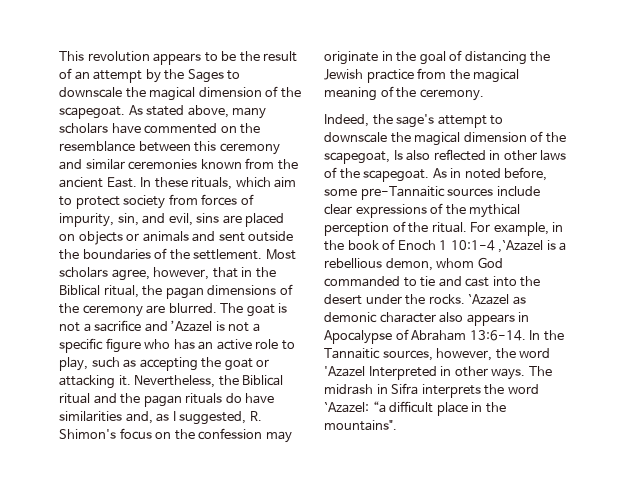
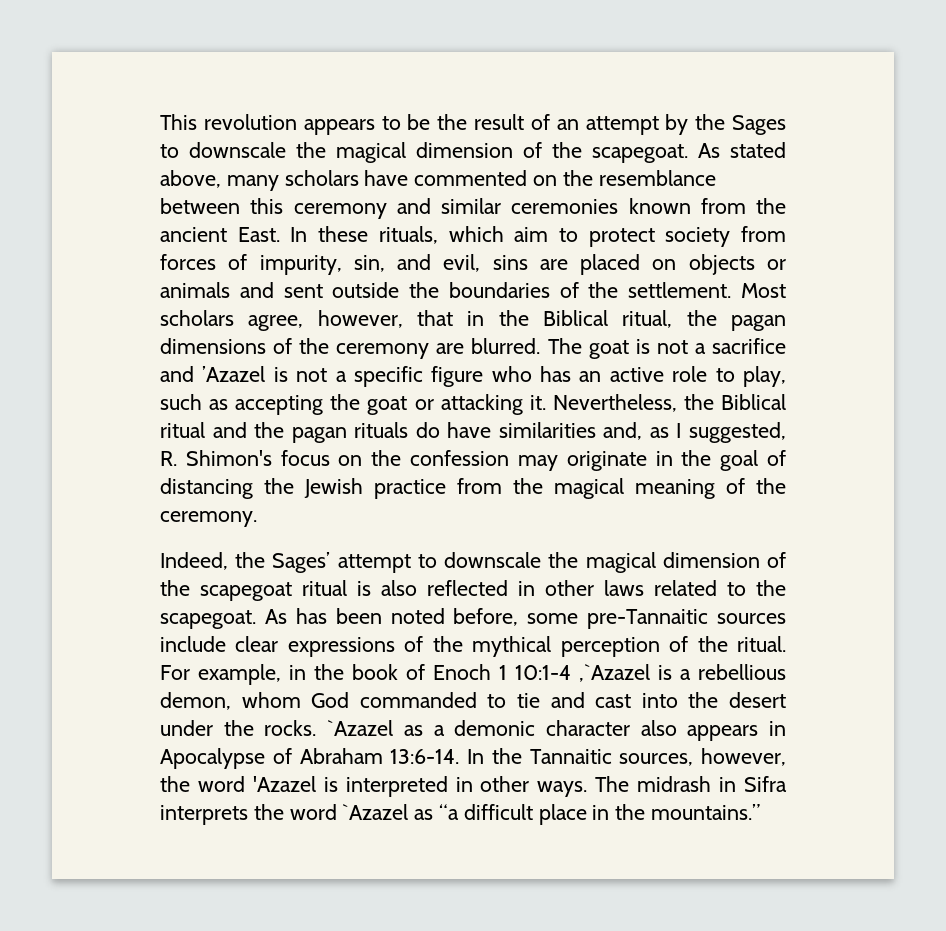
[396,114,435,128] sage's -> [272,552,331,573] Sages’
[324,150,403,164] scapegoat, Is -> [200,580,371,601] scapegoat ritual is
[324,167,462,182] of the scapegoat. As in -> [654,580,786,596] [160,608,382,629] related to the scapegoat. As has been
(526, 300) none -> [433,725,445,736] a
[368,366,437,380] Interpreted -> [323,776,448,797] is interpreted
[324,402,369,413] `Azazel: -> [342,804,434,820] `Azazel as
[324,420,397,431] mountains". -> [651,804,761,820] mountains.”

